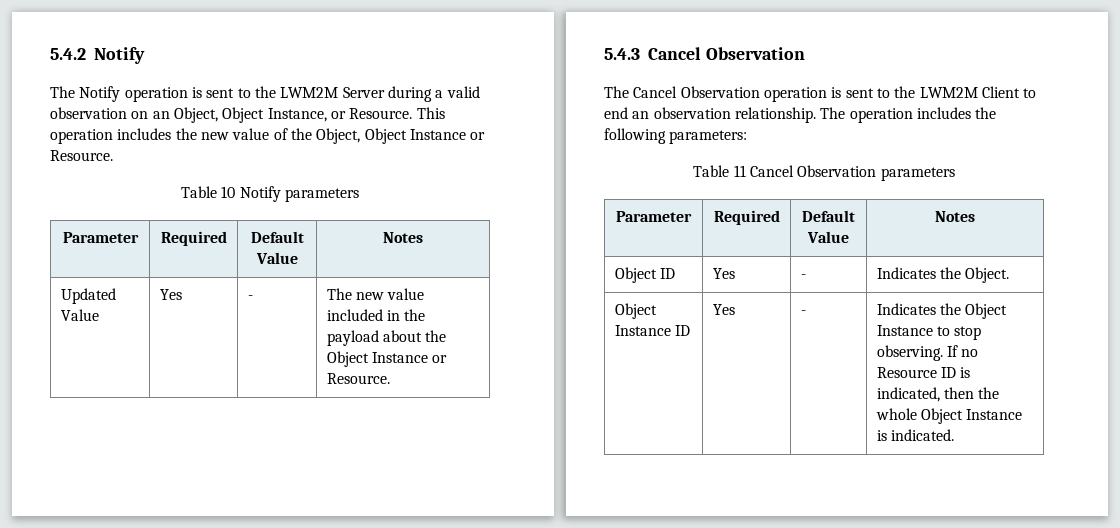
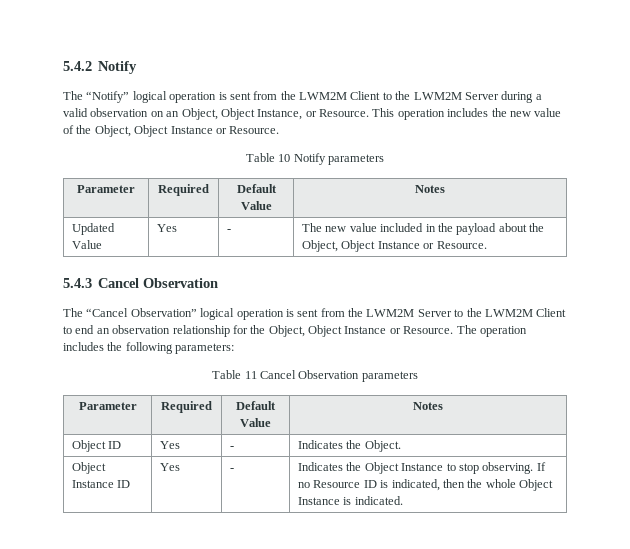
[79,86,235,102] Notify operation is sent -> [86,91,381,103] “Notify” logical operation is sent from the LWM2M Client
(447, 336) none -> [302,240,339,252] Object,
[633,86,874,102] Cancel Observation operation is sent -> [86,308,452,320] “Cancel Observation” logical operation is sent from the LWM2M Server
[734,107,816,123] relationship. -> [172,325,454,337] relationship for the Object, Object Instance or Resource.

